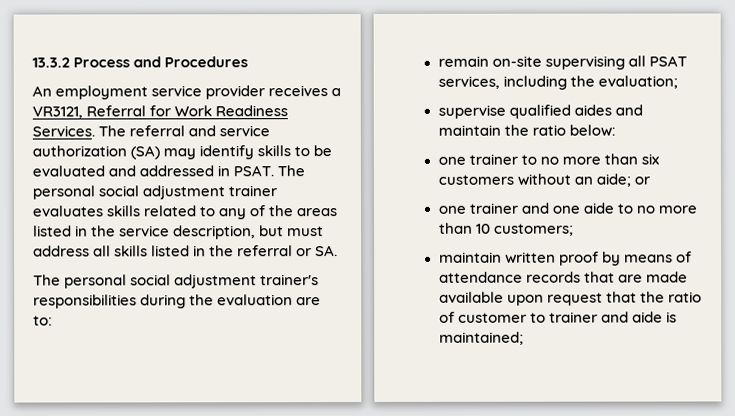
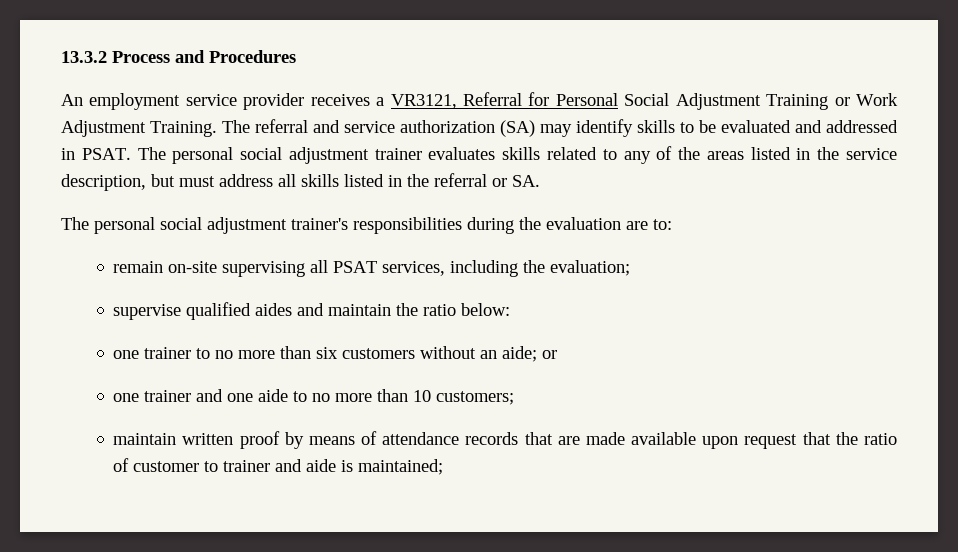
[174,105,289,117] [32,125,95,137] Work Readiness Services. -> [555,93,899,110] [61,120,217,137] Personal Social Adjustment Training or Work Adjustment Training.

